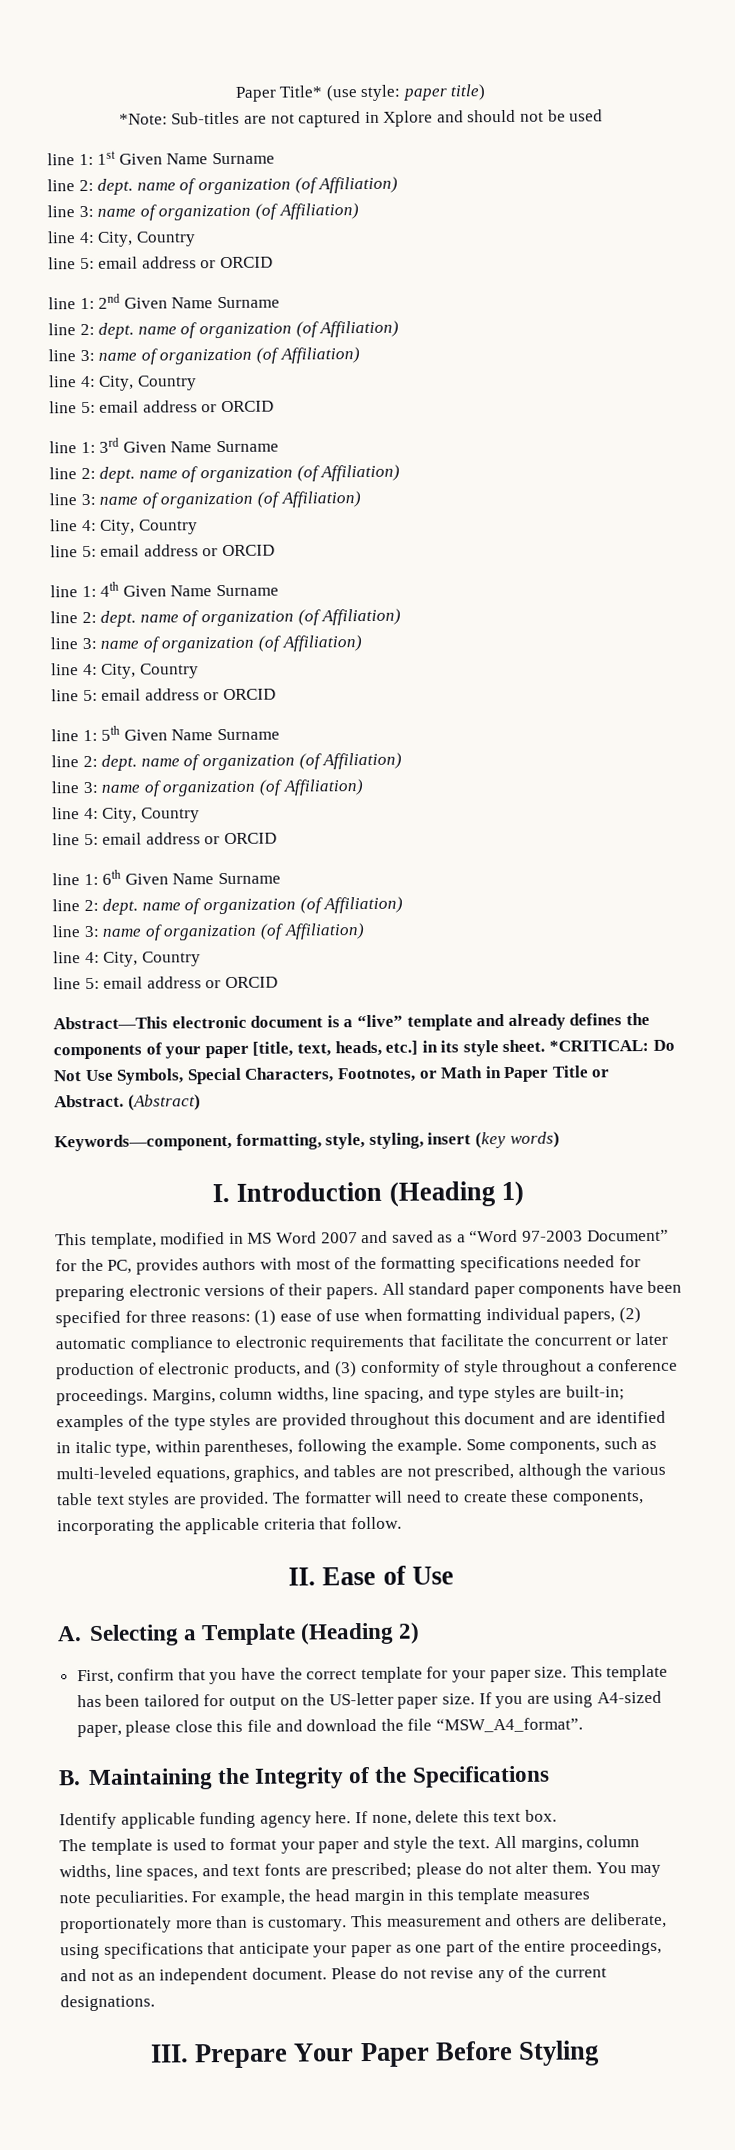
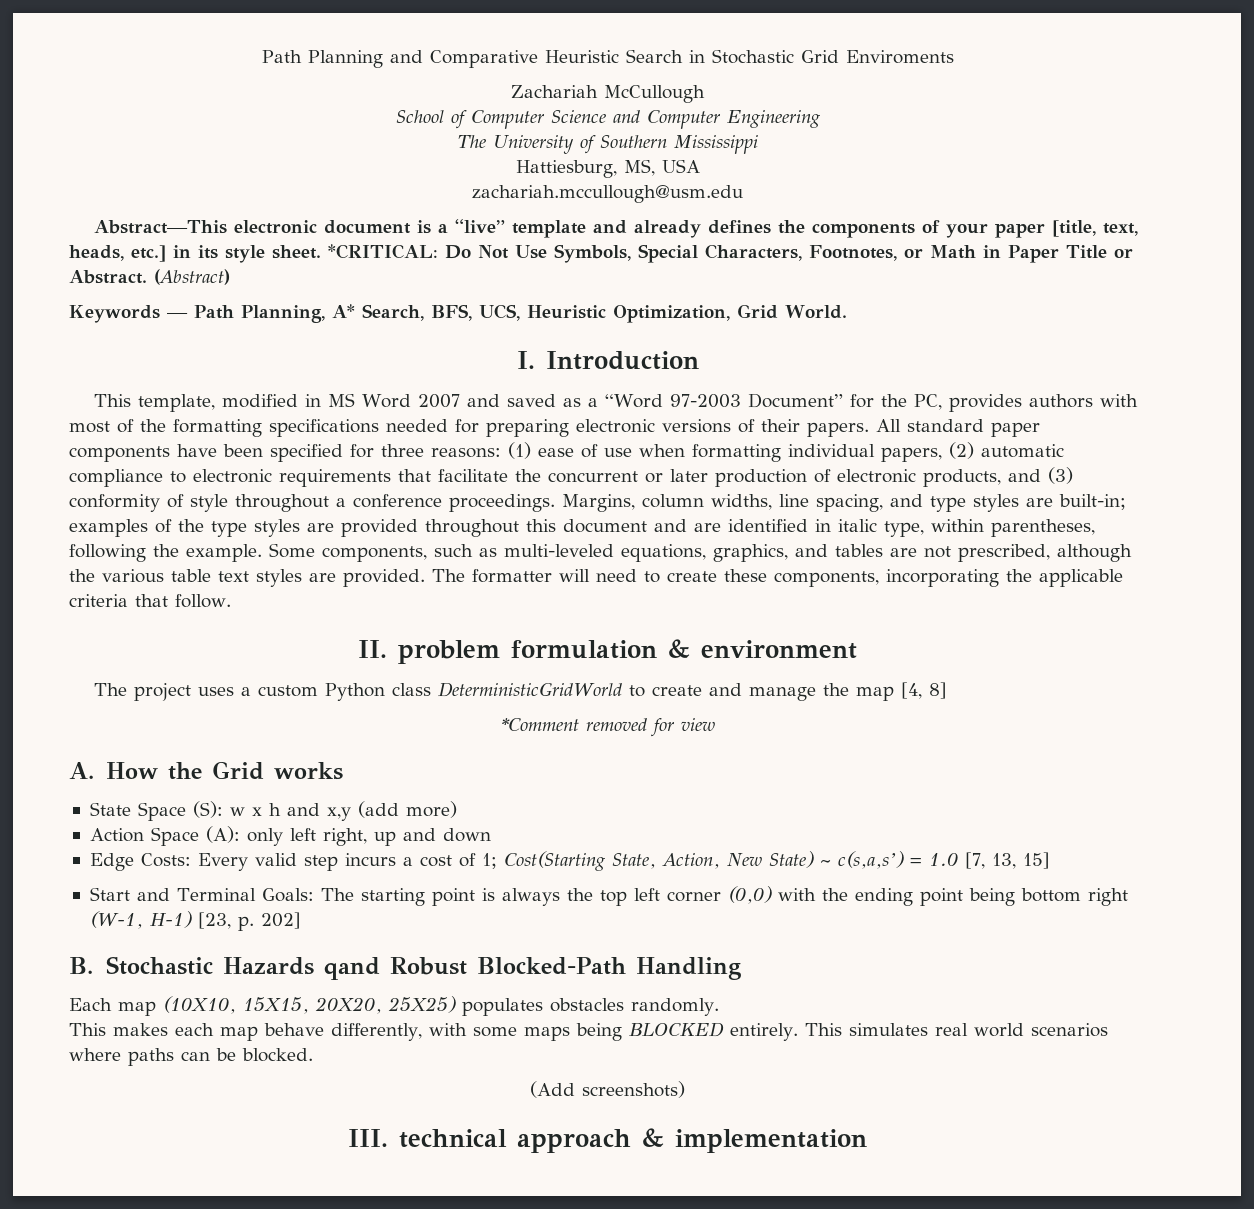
[234,84,487,102] [118,109,604,128] [47,150,275,166] [47,176,399,195] [47,203,359,221] [47,231,196,247] [48,256,273,270] [48,293,280,310] [48,320,400,339] [48,347,360,365] [48,375,197,391] [49,400,274,414] [49,437,279,454] [49,464,401,483] [49,491,361,509] [50,519,198,535] [50,544,275,558] [50,581,279,598] [50,608,402,627] [50,635,362,653] [51,663,199,679] [51,688,276,702] [51,725,280,742] [51,752,403,771] [51,779,363,797] [52,807,200,823] [52,832,277,846] [52,869,281,886] [52,896,404,915] [52,923,365,941] [53,951,201,967] [53,976,278,990] Paper Title* (use style: paper title) // *Note: Sub-titles are not captured in Xplore and should not be used // line 1: 1st Given Name Surname // line 2: dept. name of organization (of Affiliation) // line 3: name of organization (of Affiliation) // line 4: City, Country // line 5: email address or ORCID // line 1: 2nd Given Name Surname // line 2: dept. name of organization (of Affiliation) // line 3: name of organization (of Affiliation) // line 4: City, Country // line 5: email address or ORCID // line 1: 3rd Given Name Surname // line 2: dept. name of organization (of Affiliation) // line 3: name of organization (of Affiliation) // line 4: City, Country // line 5: email address or ORCID // line 1: 4th Given Name Surname // line 2: dept. name of organization (of Affiliation) // line 3: name of organization (of Affiliation) // line 4: City, Country // line 5: email address or ORCID // line 1: 5th Given Name Surname // line 2: dept. name of organization (of Affiliation) // line 3: name of organization (of Affiliation) // line 4: City, Country // line 5: email address or ORCID // line 1: 6th Given Name Surname // line 2: dept. name of organization (of Affiliation) // line 3: name of organization (of Affiliation) // line 4: City, Country // line 5: email address or ORCID -> [261,49,954,68] [511,85,705,103] [395,110,821,129] [457,135,758,154] [515,159,700,178] [472,185,743,203] Path Planning and Comparative Heuristic Search in Stochastic Grid Enviroments // Zachariah McCullough // School of Computer Science and Computer Engineering // The University of Southern Mississippi // Hattiesburg, MS, USA // zachariah.mccullough@usm.edu
[54,1131,560,1152] Keywords—component, formatting, style, styling, insert (key words) -> [69,304,847,323] Keywords — Path Planning, A* Search, BFS, UCS, Heuristic Optimization, Grid World.
[388,1180,524,1207] (Heading 1) -> (699, 360) none
[322,1565,454,1586] [57,1622,421,1647] [76,1664,669,1685] [76,1690,662,1711] [76,1717,584,1738] [58,1765,550,1791] [59,1809,557,1830] [59,1835,641,1856] [59,1861,662,1881] [59,1887,590,1907] [60,1912,667,1934] [60,1938,663,1960] [60,1965,607,1985] [60,1994,155,2012] [150,2040,599,2069] Ease of Use // A. Selecting a Template (Heading 2) // First, confirm that you have the correct template for your paper size. This template has been tailored for output on the US-letter paper size. If you are using A4-sized paper, please close this file and download the file “MSW_A4_format”. // B. Maintaining the Integrity of the Specifications // Identify applicable funding agency here. If none, delete this text box. // The template is used to format your paper and style the text. All margins, column widths, line spaces, and text fonts are prescribed; please do not alter them. You may note peculiarities. For example, the head margin in this template measures proportionately more than is customary. This measurement and others are deliberate, using specifications that anticipate your paper as one part of the entire proceedings, and not as an independent document. Please do not revise any of the current designations. // III. Prepare Your Paper Before Styling -> [398,639,857,664] [93,682,947,701] [500,718,715,737] [69,761,343,780] [89,801,457,821] [89,826,491,846] [89,851,1050,871] [89,886,1128,906] [89,911,301,931] [69,956,741,980] [69,996,719,1016] [69,1022,1108,1041] [69,1048,313,1066] [530,1081,685,1098] [348,1128,867,1153] problem formulation & environment // The project uses a custom Python class DeterministicGridWorld to create and manage the map [4, 8] // *Comment removed for view // A. How the Grid works // State Space (S): w x h and x,y (add more) // Action Space (A): only left right, up and down // Edge Costs: Every valid step incurs a cost of 1; Cost(Starting State, Action, New State) ~ c(s,a,s’) = 1.0 [7, 13, 15] // Start and Terminal Goals: The starting point is always the top left corner (0,0) with the ending point being bottom right (W-1, H-1) [23, p. 202] // B. Stochastic Hazards qand Robust Blocked-Path Handling // Each map (10X10, 15X15, 20X20, 25X25) populates obstacles randomly. // This makes each map behave differently, with some maps being BLOCKED entirely. This simulates real world scenarios where paths can be blocked. // (Add screenshots) // III. technical approach & implementation

